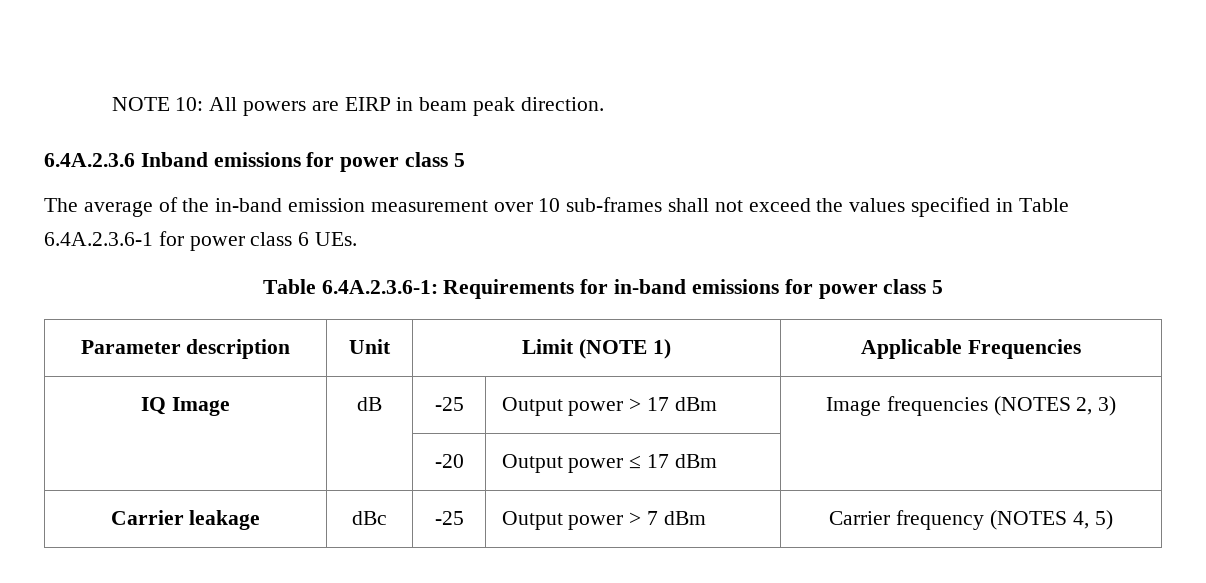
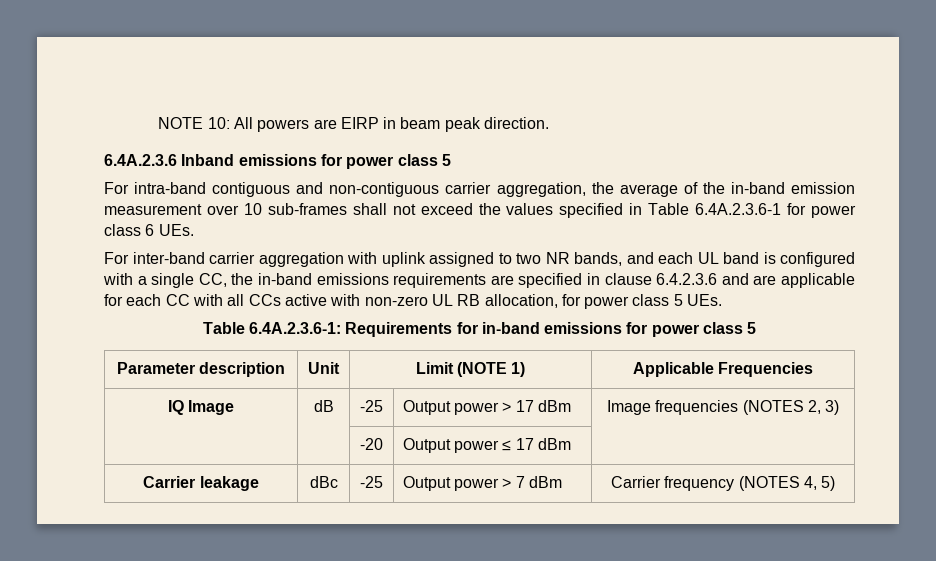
[44,198,78,212] The -> [104,182,614,197] For intra-band contiguous and non-contiguous carrier aggregation, the
(358, 239) none -> [104,252,855,267] [103,273,856,288] [104,294,723,309] // For inter-band carrier aggregation with uplink assigned to two NR bands, and each UL band is configured with a single CC, the in-band emissions requirements are specified in clause 6.4.2.3.6 and are applicable for each CC with all CCs active with non-zero UL RB allocation, for power class 5 UEs.

